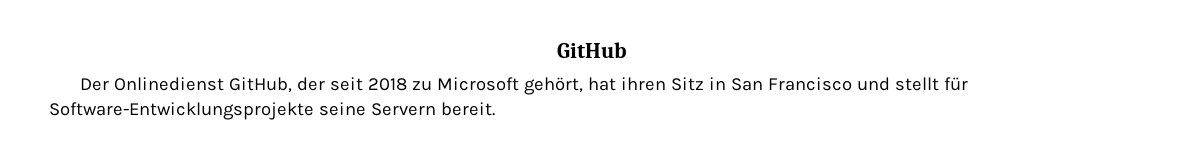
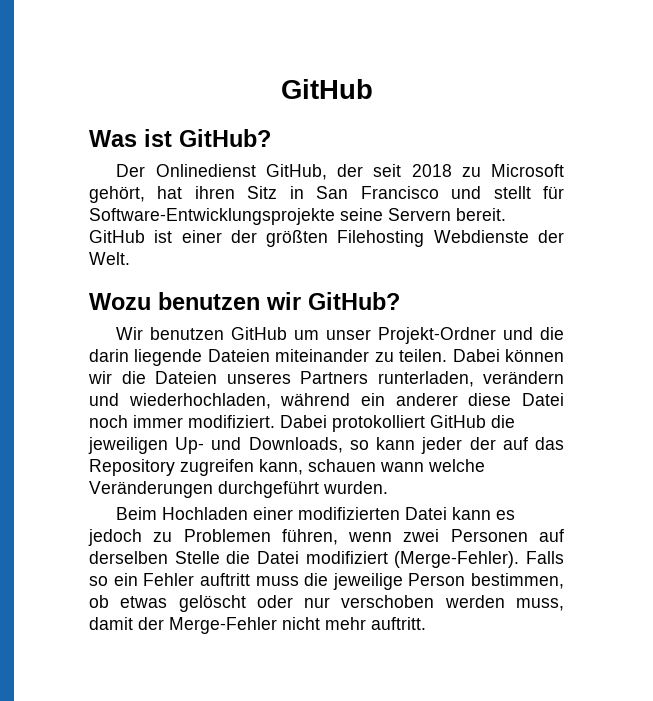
[557,42,627,58] GitHub -> [280,79,373,99] [89,129,271,147] GitHub // Was ist GitHub?
(495, 109) none -> [89,230,564,247] [89,252,130,265] [89,292,400,310] [116,327,565,344] [89,349,564,366] [88,371,564,387] [89,393,565,409] [89,415,515,432] [88,437,564,454] [89,459,485,476] [89,481,388,498] [116,507,516,520] [88,529,564,546] [89,551,564,568] [89,573,564,590] [89,595,564,612] [89,617,426,634] GitHub ist einer der größten Filehosting Webdienste der Welt. // Wozu benutzen wir GitHub? // Wir benutzen GitHub um unser Projekt-Ordner und die darin liegende Dateien miteinander zu teilen. Dabei können wir die Dateien unseres Partners runterladen, verändern und wiederhochladen, während ein anderer diese Datei noch immer modifiziert. Dabei protokolliert GitHub die jeweiligen Up- und Downloads, so kann jeder der auf das Repository zugreifen kann, schauen wann welche Veränderungen durchgeführt wurden. // Beim Hochladen einer modifizierten Datei kann es jedoch zu Problemen führen, wenn zwei Personen auf derselben Stelle die Datei modifiziert (Merge-Fehler). Falls so ein Fehler auftritt muss die jeweilige Person bestimmen, ob etwas gelöscht oder nur verschoben werden muss, damit der Merge-Fehler nicht mehr auftritt.

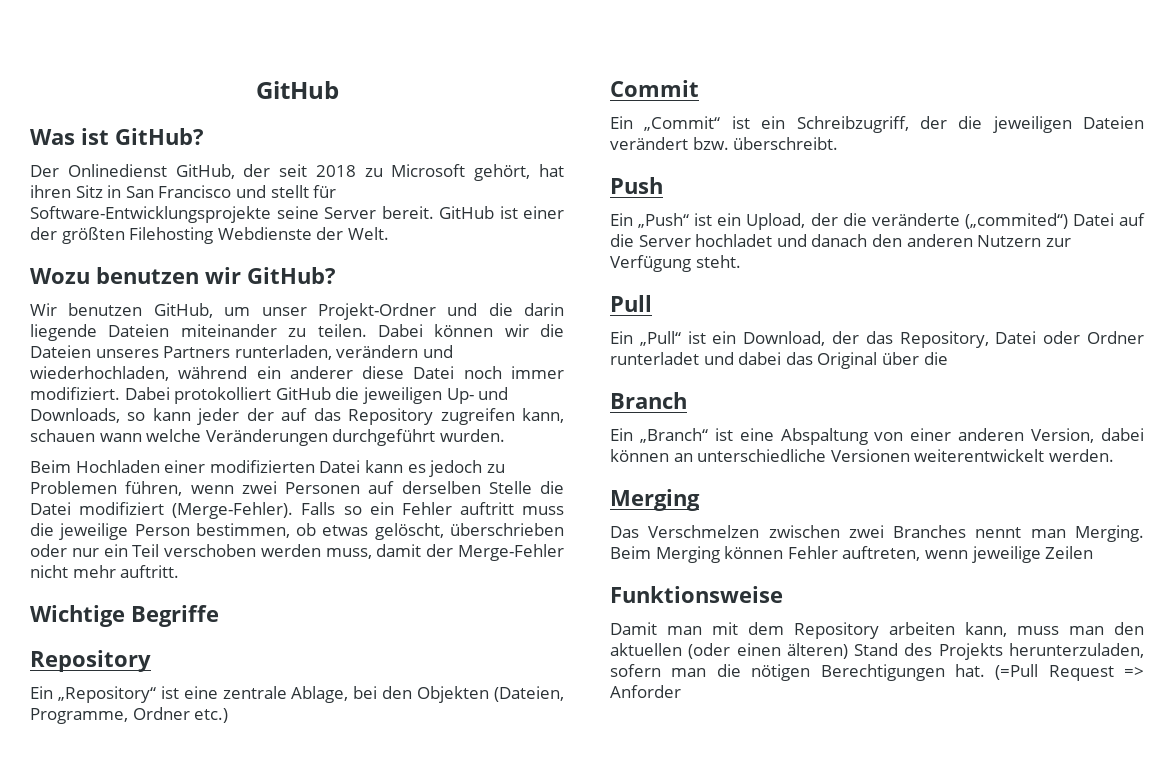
[388,208,451,221] Servern -> [324,207,376,219] Server
[231,327,288,340] GitHub -> [153,303,213,318] GitHub,
[178,595,331,612] gelöscht oder nur -> [374,523,564,540] [30,544,160,557] gelöscht, überschrieben oder nur ein Teil
(426, 623) none -> [30,605,219,627] [30,650,151,672] [30,686,564,703] [30,707,229,724] [610,80,699,97] [610,116,1144,133] [610,137,839,150] [610,177,663,194] [610,213,1145,230] [610,234,1071,247] [610,255,741,272] [610,295,652,312] [610,331,1144,348] [610,352,948,369] [610,392,687,409] [610,428,1144,445] [610,449,1114,462] [610,489,700,511] [610,525,1144,542] [610,546,1094,563] [610,586,783,603] [610,622,1144,639] [610,643,1144,660] [610,664,1144,681] [610,685,681,698] // Wichtige Begriffe // Repository // Ein „Repository“ ist eine zentrale Ablage, bei den Objekten (Dateien, Programme, Ordner etc.) // Commit // Ein „Commit“ ist ein Schreibzugriff, der die jeweiligen Dateien verändert bzw. überschreibt. // Push // Ein „Push“ ist ein Upload, der die veränderte („commited“) Datei auf die Server hochladet und danach den anderen Nutzern zur Verfügung steht. // Pull // Ein „Pull“ ist ein Download, der das Repository, Datei oder Ordner runterladet und dabei das Original über die // Branch // Ein „Branch“ ist eine Abspaltung von einer anderen Version, dabei können an unterschiedliche Versionen weiterentwickelt werden. // Merging // Das Verschmelzen zwischen zwei Branches nennt man Merging. Beim Merging können Fehler auftreten, wenn jeweilige Zeilen // Funktionsweise // Damit man mit dem Repository arbeiten kann, muss man den aktuellen (oder einen älteren) Stand des Projekts herunterzuladen, sofern man die nötigen Berechtigungen hat. (=Pull Request => Anforder

